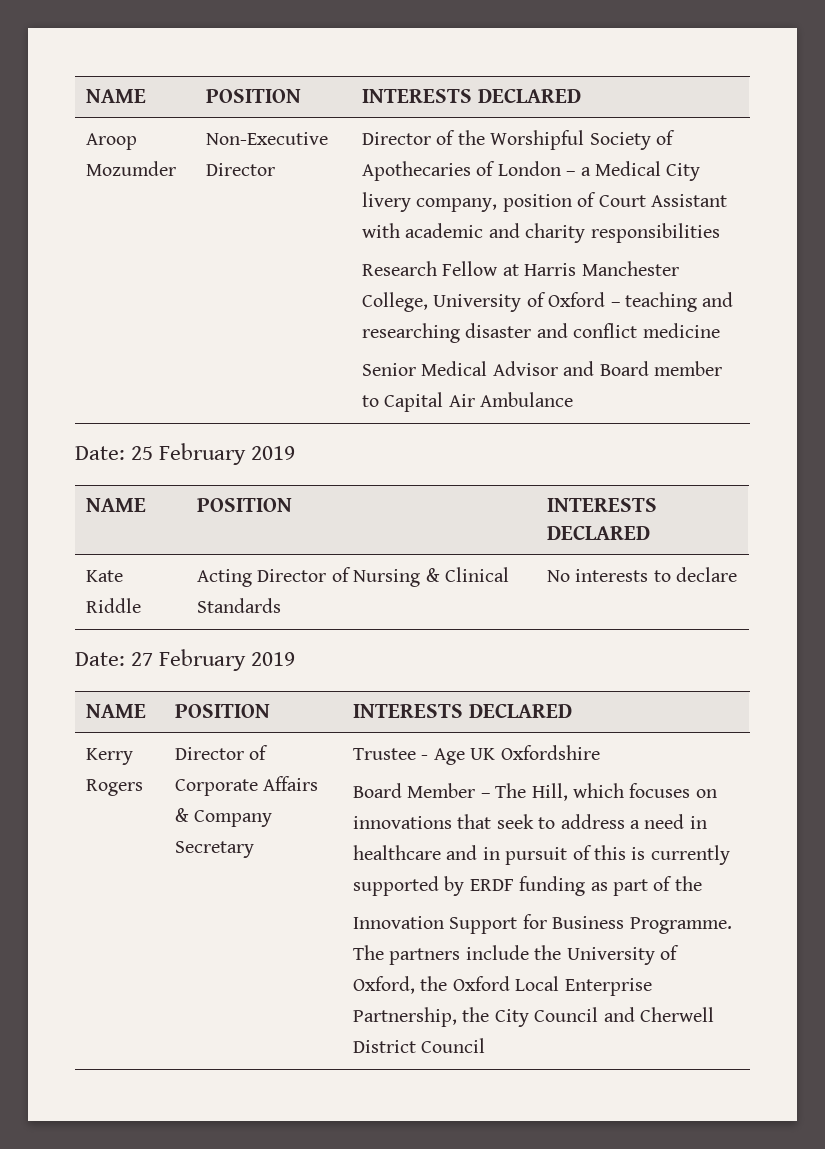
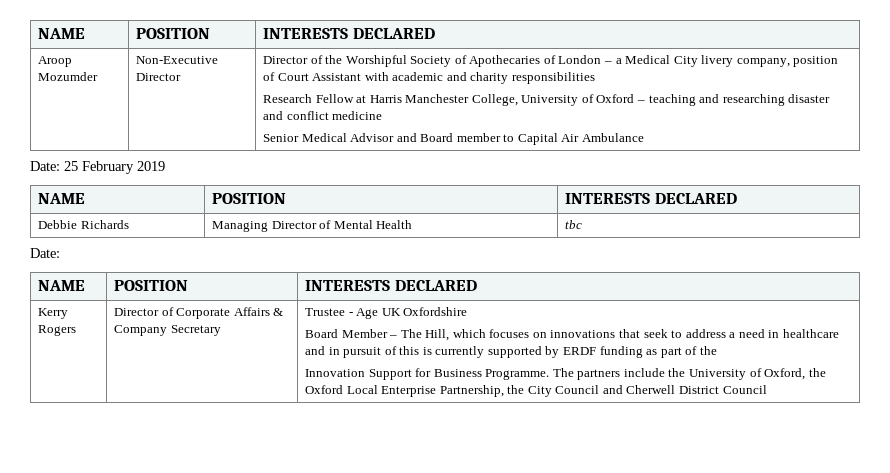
[85,570,123,582] [85,598,141,613] [196,567,509,587] [196,598,281,613] [546,567,738,582] [75,649,296,671] Kate Riddle | Acting Director of Nursing & Clinical Standards | No interests to declare // Date: 27 February 2019 -> [38,220,129,229] [212,220,413,232] [565,220,583,229] [30,248,60,258] Debbie Richards | Managing Director of Mental Health | tbc // Date:

